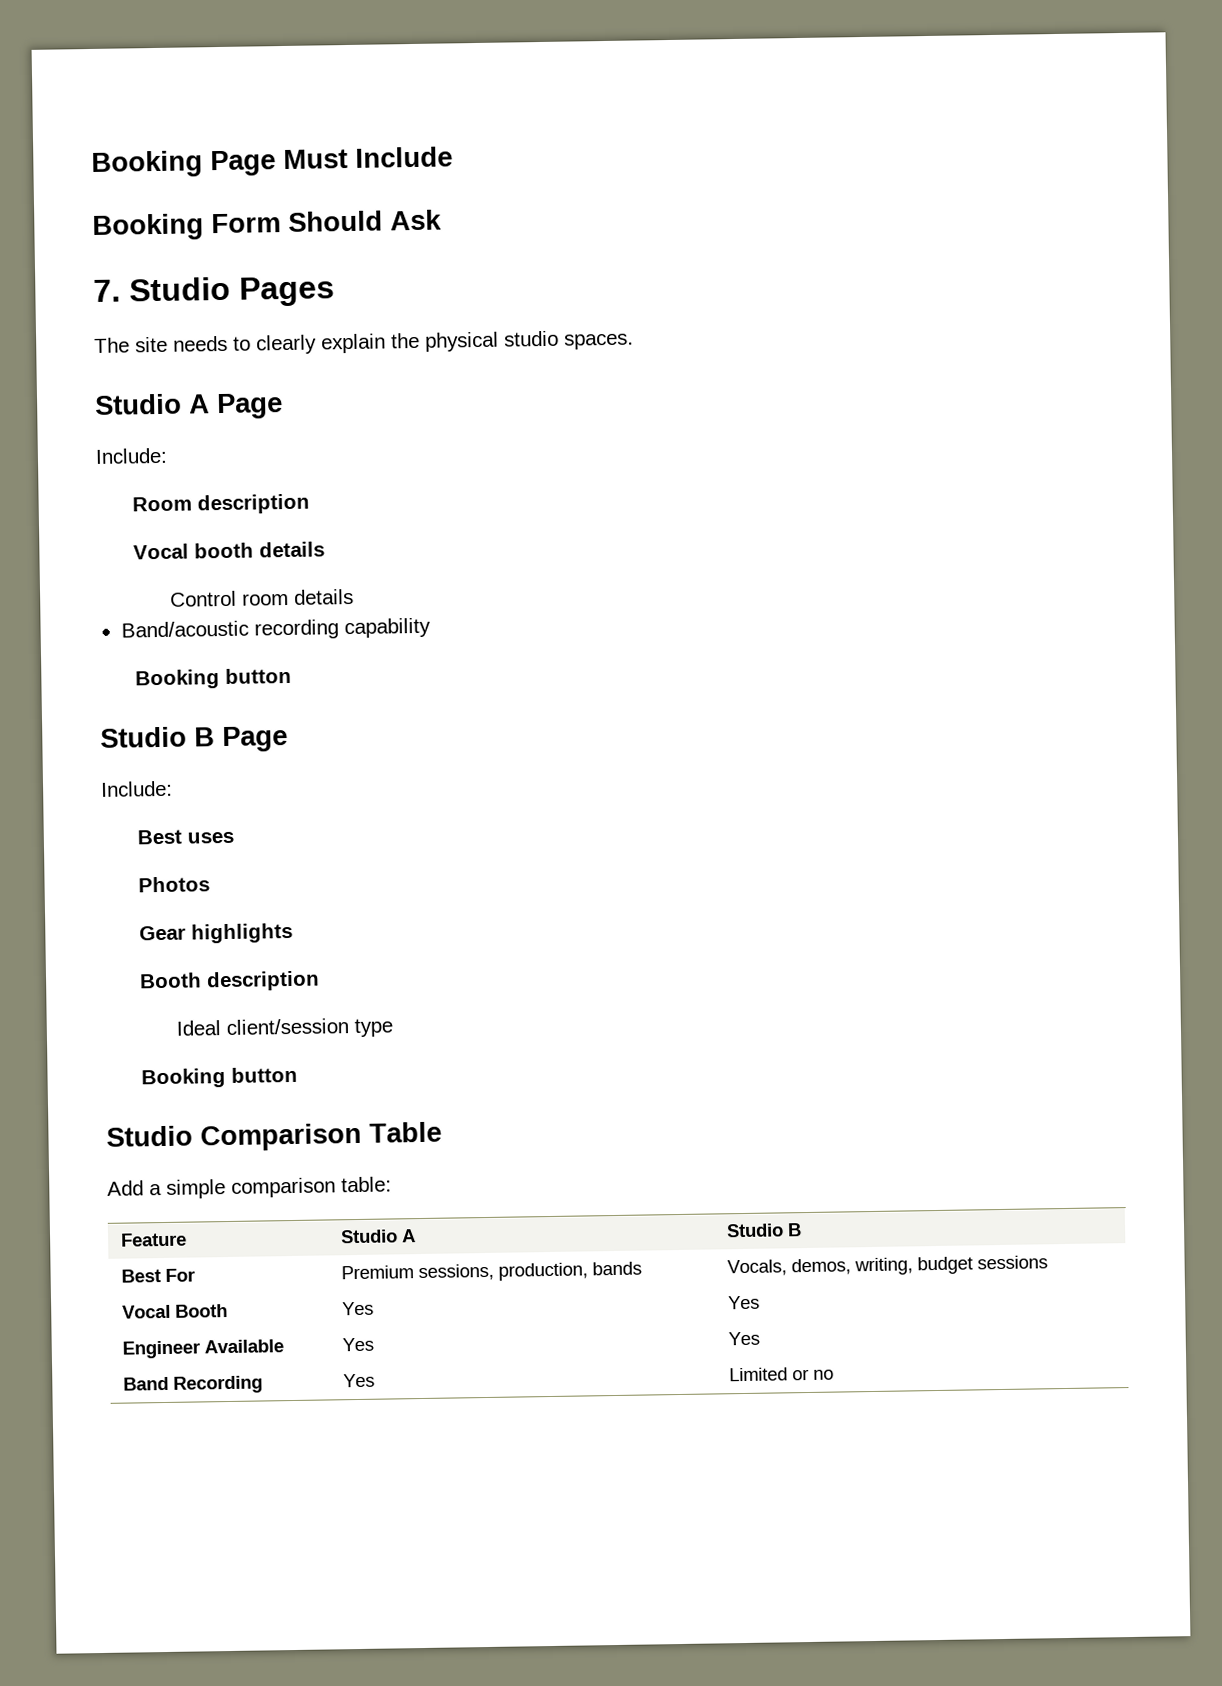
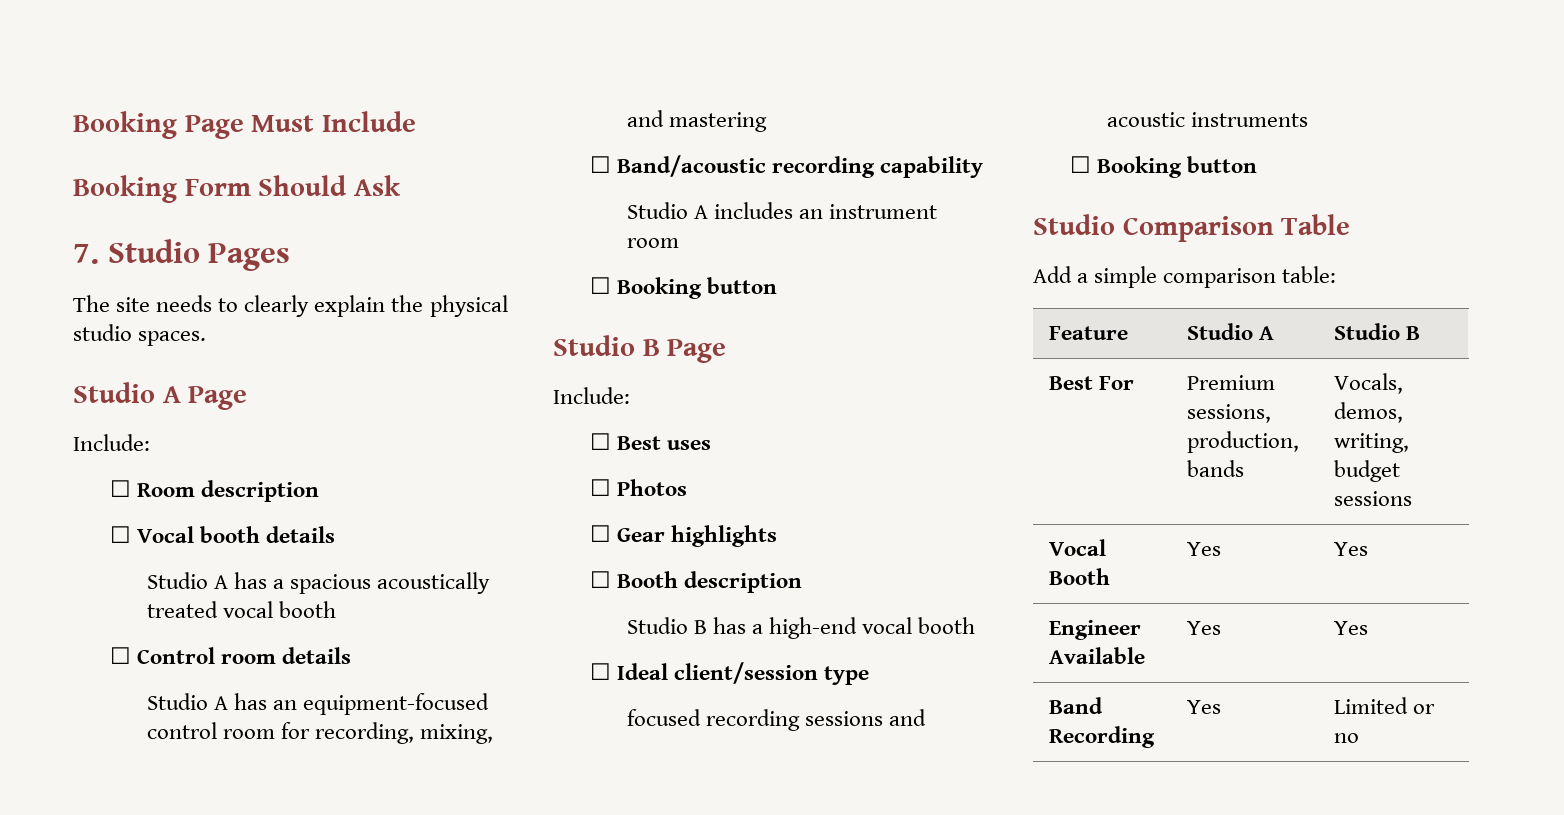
(168, 455) none -> [109,480,131,497] ☐
(310, 504) none -> [109,526,131,543] ☐
[169,588,354,607] [120,617,431,640] Control room details // Band/acoustic recording capability // -> [146,572,490,594] [146,601,336,618] [109,647,352,664] [146,693,489,715] [146,722,493,744] [626,110,767,132] [589,155,984,178] [626,202,937,219] [626,238,679,248] [589,277,611,294] Studio A has a spacious acoustically treated vocal booth // ☐ Control room details // Studio A has an equipment-focused control room for recording, mixing, and mastering // ☐ Band/acoustic recording capability // Studio A includes an instrument room // ☐
(173, 788) none -> [589,433,611,450] ☐
(234, 837) none -> [589,479,611,496] ☐
(210, 884) none -> [589,525,611,542] ☐
(293, 933) none -> [589,571,611,588] ☐
[175,1018,393,1038] Ideal client/session type // -> [626,617,976,639] [589,662,870,685] [626,709,926,731] [1106,112,1308,127] [1069,156,1091,173] Studio B has a high-end vocal booth // ☐ Ideal client/session type // focused recording sessions and acoustic instruments // ☐

